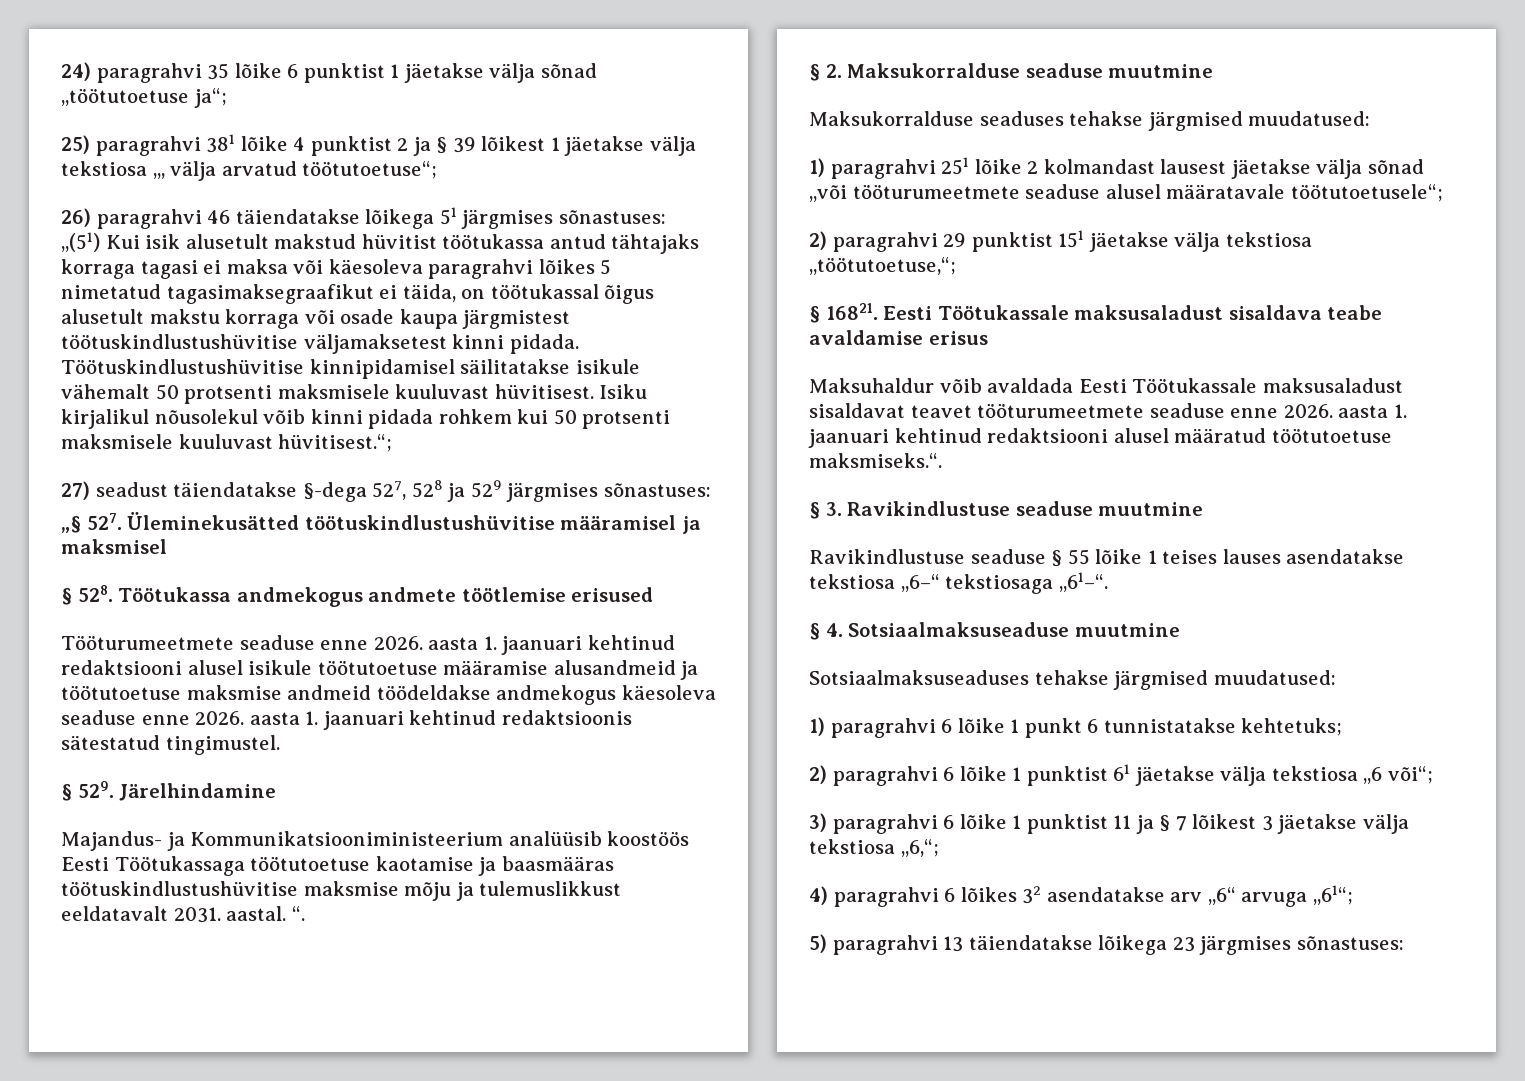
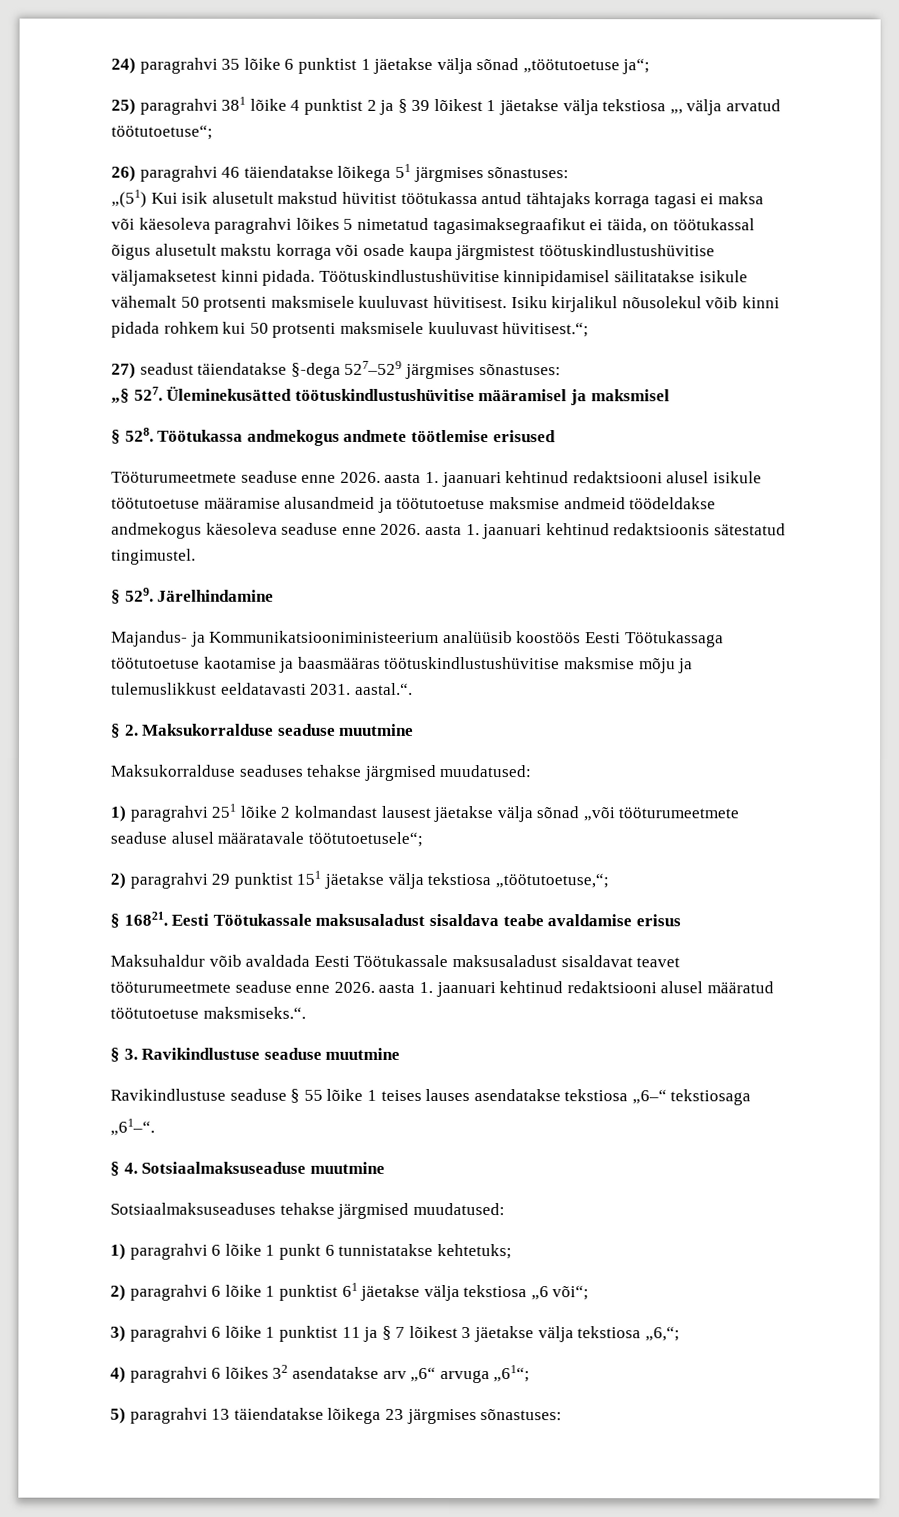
[372,480,502,502] 527, 528 ja 529 -> [344,360,403,375] 527–529
[61,906,305,923] eeldatavalt 2031. aastal. “. -> [220,682,413,695] eeldatavasti 2031. aastal.“.
(1054, 584) none -> (752, 1097) //

